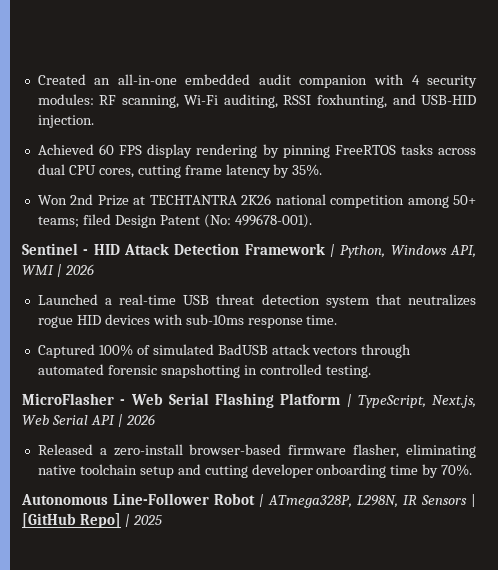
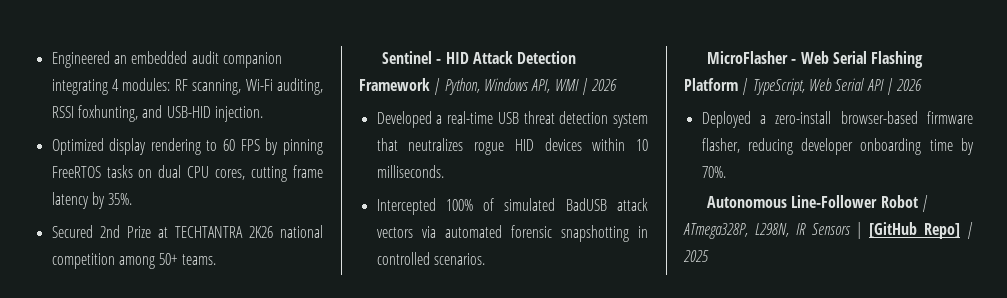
[37,74,478,88] Created an all-in-one embedded audit companion with 4 security -> [51,51,282,68] [51,79,119,95] Engineered an embedded audit companion integrating 4
[37,144,258,158] Achieved 60 FPS display rendering -> [51,138,260,155] Optimized display rendering to 60 FPS
[438,148,476,155] across -> [138,169,153,178] on
[37,195,67,205] Won -> [51,225,93,238] Secured
[37,214,312,228] teams; filed Design Patent (No: 499678-001). -> [181,254,216,265] teams.
[37,294,98,305] Launched -> [376,111,432,128] Developed
[152,314,338,328] [37,344,95,358] with sub-10ms response time. // Captured -> [592,138,648,151] [376,165,444,178] [376,198,436,215] within 10 milliseconds. // Intercepted
[361,344,412,358] through -> [421,226,436,238] via
[325,365,371,378] testing. -> [433,253,485,265] scenarios.
[432,395,476,408] Next.js, -> (805, 86) none
[37,444,93,455] Released -> [701,111,751,128] Deployed
[405,444,476,458] [37,464,248,478] eliminating native toolchain setup and cutting -> [747,138,793,155] reducing

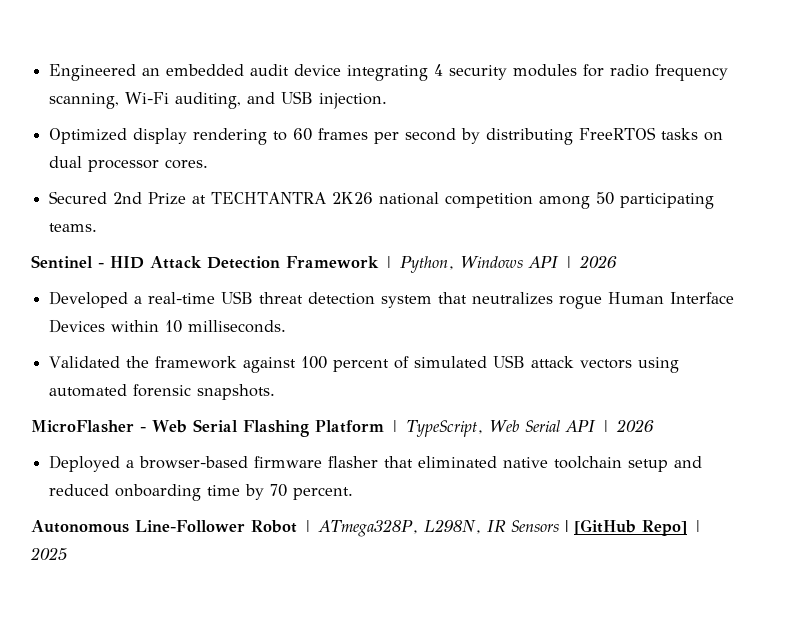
[222,52,282,68] companion -> [294,64,342,76] device
[122,78,323,95] [51,105,211,122] modules: RF scanning, Wi-Fi auditing, RSSI foxhunting, and USB-HID -> [449,64,729,81] [49,91,314,109] security modules for radio frequency scanning, Wi-Fi auditing, and USB
[240,138,323,155] [51,165,323,182] [51,192,133,209] FPS by pinning FreeRTOS tasks on dual CPU cores, cutting frame latency by 35%. -> [318,127,724,145] [49,156,209,172] frames per second by distributing FreeRTOS tasks on dual processor cores.
[159,253,178,265] 50+ -> [596,192,715,209] 50 participating
[531,79,579,93] API, WMI -> [527,256,559,268] API
[514,138,582,151] HID devices -> [608,292,735,304] [49,319,106,333] Human Interface Devices
[376,198,473,215] Intercepted 100% -> [49,356,390,373] Validated the framework against 100 percent
[565,198,607,211] BadUSB -> [493,355,526,368] USB
[421,226,436,238] via -> [638,357,680,373] using
[560,225,648,242] [376,252,485,265] snapshotting in controlled scenarios. -> [197,384,276,400] snapshots.
[775,111,832,124] zero-install -> (135, 464) none
[701,138,854,155] flasher, reducing developer -> [328,456,703,472] [49,484,110,496] flasher that eliminated native toolchain setup and reduced
[701,166,726,178] 70%. -> [270,484,354,500] 70 percent.

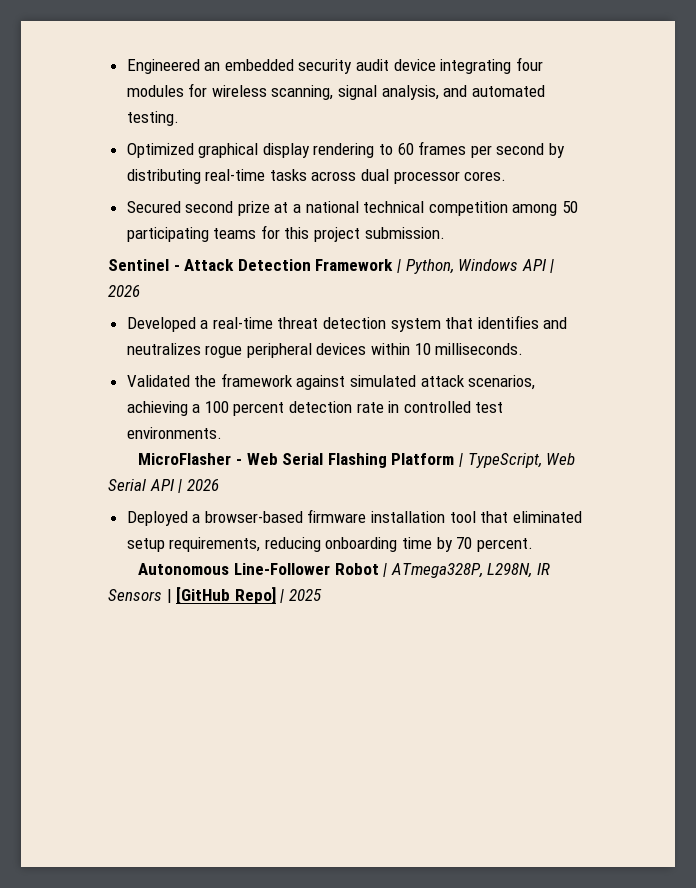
(245, 70) none -> [298,59,353,74] security
[434,64,729,81] [49,91,388,109] 4 security modules for radio frequency scanning, Wi-Fi auditing, and USB injection. -> [515,57,543,71] [126,83,545,100] [126,111,179,126] four modules for wireless scanning, signal analysis, and automated testing.
(128, 136) none -> [198,143,259,158] graphical
[579,127,724,141] FreeRTOS tasks on -> [205,169,357,181] real-time tasks across
[113,192,715,209] [49,223,98,232] 2nd Prize at TECHTANTRA 2K26 national competition among 50 participating teams. -> [185,201,579,216] [126,225,445,242] second prize at a national technical competition among 50 participating teams for this project submission.
[110,256,144,269] HID -> (180, 268) none
[221,291,254,304] USB -> (273, 323) none
[472,292,735,309] [49,319,106,333] neutralizes rogue Human Interface Devices -> [477,315,568,329] [126,343,367,358] identifies and neutralizes rogue peripheral devices
[301,355,680,373] [49,384,276,400] 100 percent of simulated USB attack vectors using automated forensic snapshots. -> [350,375,536,390] [126,401,504,416] [126,427,222,439] simulated attack scenarios, achieving a 100 percent detection rate in controlled test environments.
[328,456,703,472] [49,484,110,496] flasher that eliminated native toolchain setup and reduced -> [371,511,582,523] [126,537,321,552] installation tool that eliminated setup requirements, reducing

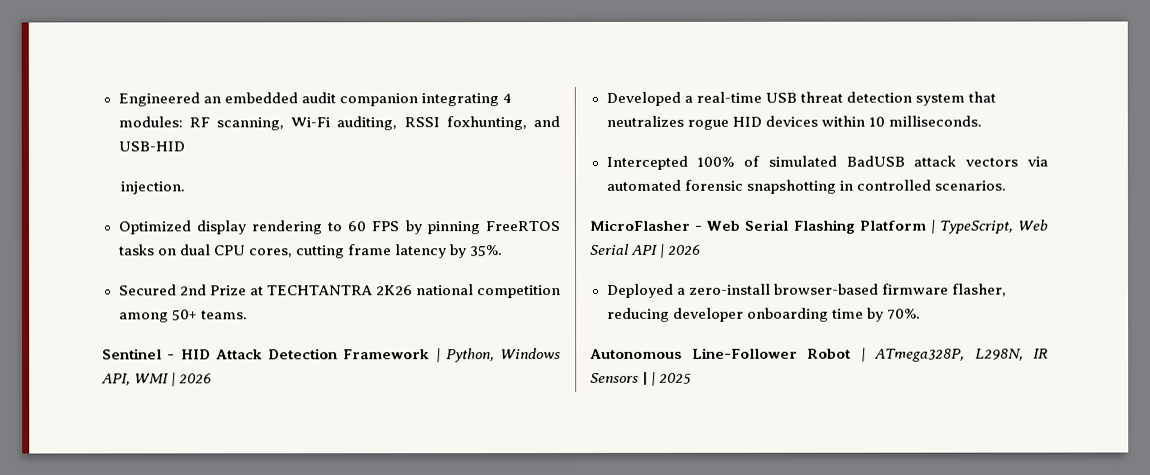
[298,57,543,74] [126,83,545,100] [126,111,179,126] security audit device integrating four modules for wireless scanning, signal analysis, and automated testing. -> [300,92,512,107] [117,116,560,131] [117,141,185,152] [120,181,186,195] audit companion integrating 4 modules: RF scanning, Wi-Fi auditing, RSSI foxhunting, and USB-HID // injection.
[198,143,259,158] graphical -> (191, 227) none
[418,141,566,158] [126,169,507,184] [126,201,579,216] [126,225,445,242] frames per second by distributing real-time tasks across dual processor cores. // Secured second prize at a national technical competition among 50 participating teams for this project submission. -> [371,220,560,235] [118,244,503,259] [118,284,561,299] [118,309,248,323] FPS by pinning FreeRTOS tasks on dual CPU cores, cutting frame latency by 35%. // Secured 2nd Prize at TECHTANTRA 2K26 national competition among 50+ teams.
(180, 268) none -> [180,349,211,360] HID
[521,259,547,271] API -> [101,373,170,386] API, WMI
(273, 323) none -> [764,92,797,103] USB
[477,315,568,329] identifies and -> (996, 97) none
[246,343,312,358] peripheral -> [731,116,762,127] HID
[126,373,536,390] [126,401,504,416] [126,427,222,439] Validated the framework against simulated attack scenarios, achieving a 100 percent detection rate in controlled test environments. -> [605,155,1048,170] [605,179,1006,194] Intercepted 100% of simulated BadUSB attack vectors via automated forensic snapshotting in controlled scenarios.
(201, 518) none -> [688,283,771,295] zero-install
[371,511,582,523] [126,537,321,552] installation tool that eliminated setup requirements, reducing -> [951,283,1007,297] [606,307,744,322] flasher, reducing developer
[456,537,533,552] 70 percent. -> [886,308,921,320] 70%.
[176,587,276,604] [GitHub Repo] -> (649, 378) none

